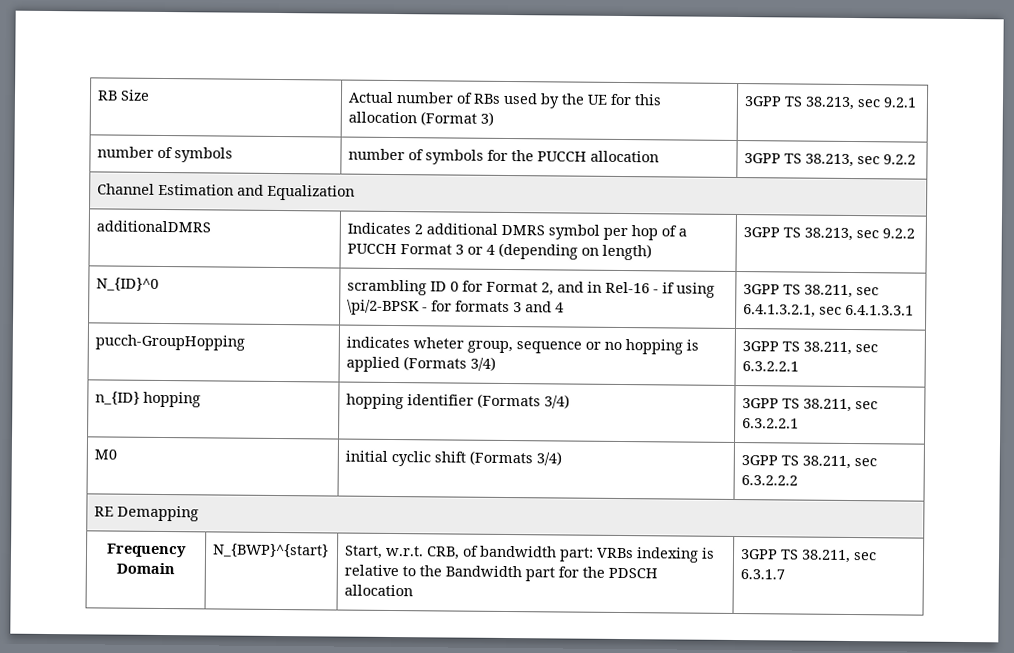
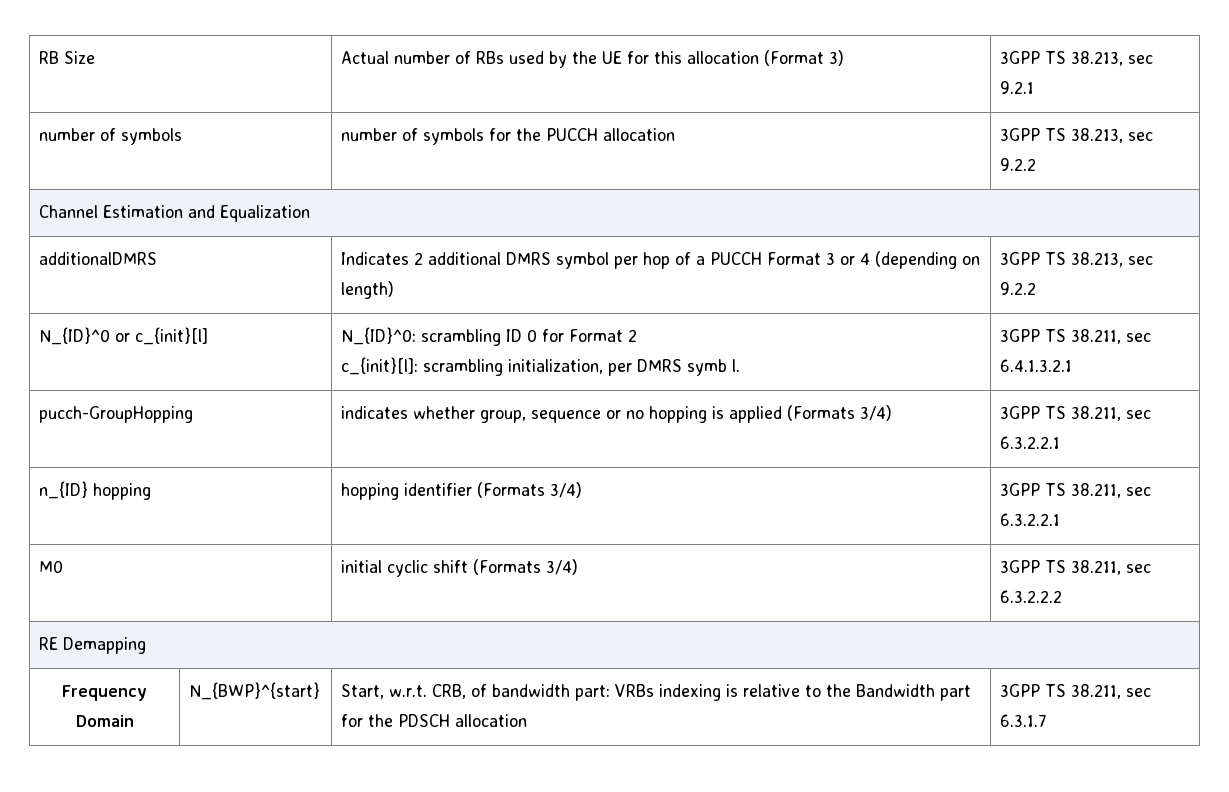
(160, 284) | -> [114,327,208,345] [340,327,416,345] or c_{init}[l] | N_{ID}^0:
[541,281,716,298] [347,299,565,316] [743,284,880,299] [743,304,915,318] 2, and in Rel-16 - if using \pi/2-BPSK - for formats 3 and 4 | 3GPP TS 38.211, sec 6.4.1.3.2.1, sec 6.4.1.3.3.1 -> [627,329,637,342] [340,357,740,376] [999,329,1151,344] [999,359,1072,372] 2 // c_{init}[l]: scrambling initialization, per DMRS symb l. | 3GPP TS 38.211, sec 6.4.1.3.2.1
[413,337,465,349] wheter -> [412,406,475,419] whether

